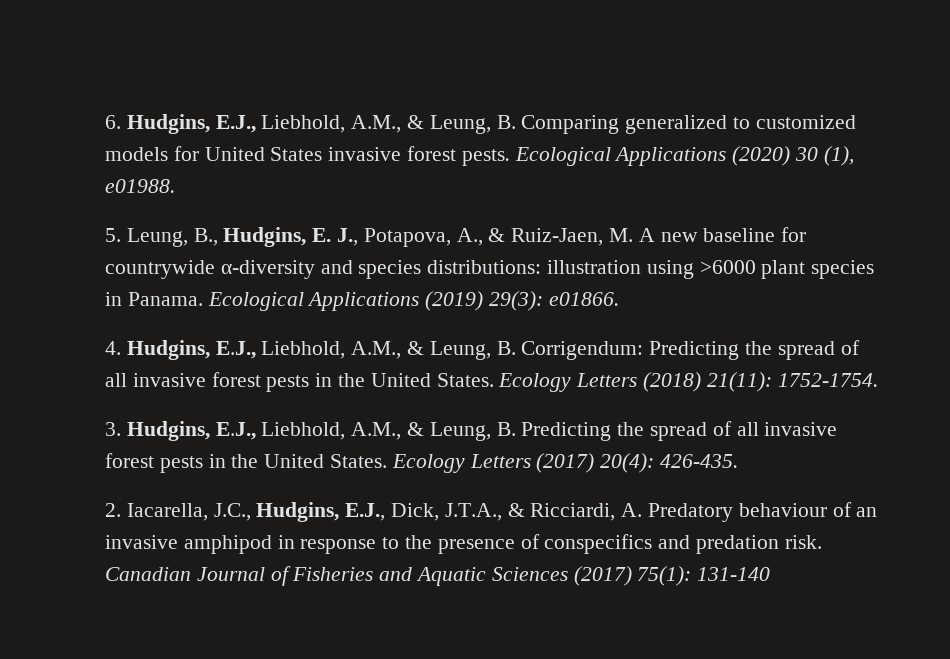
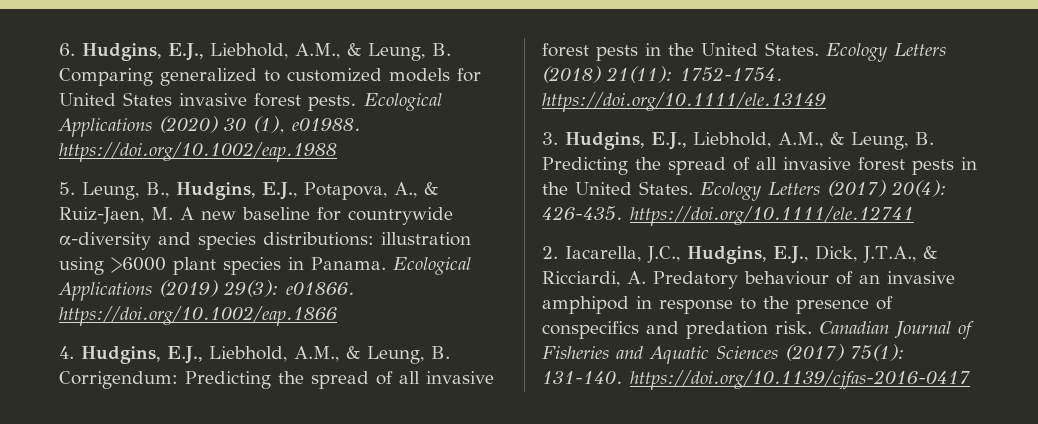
(175, 186) none -> [59,142,337,162] https://doi.org/10.1002/eap.1988
[312,228,359,246] E. J., -> [262,182,297,200] E.J.,
(619, 299) none -> [59,306,337,326] https://doi.org/10.1002/eap.1866
(878, 380) none -> [542,92,826,112] https://doi.org/10.1111/ele.13149
(739, 461) none -> [630,206,914,226] https://doi.org/10.1111/ele.12741
[697,567,771,581] 131-140 -> [542,370,970,390] 131-140. https://doi.org/10.1139/cjfas-2016-0417

